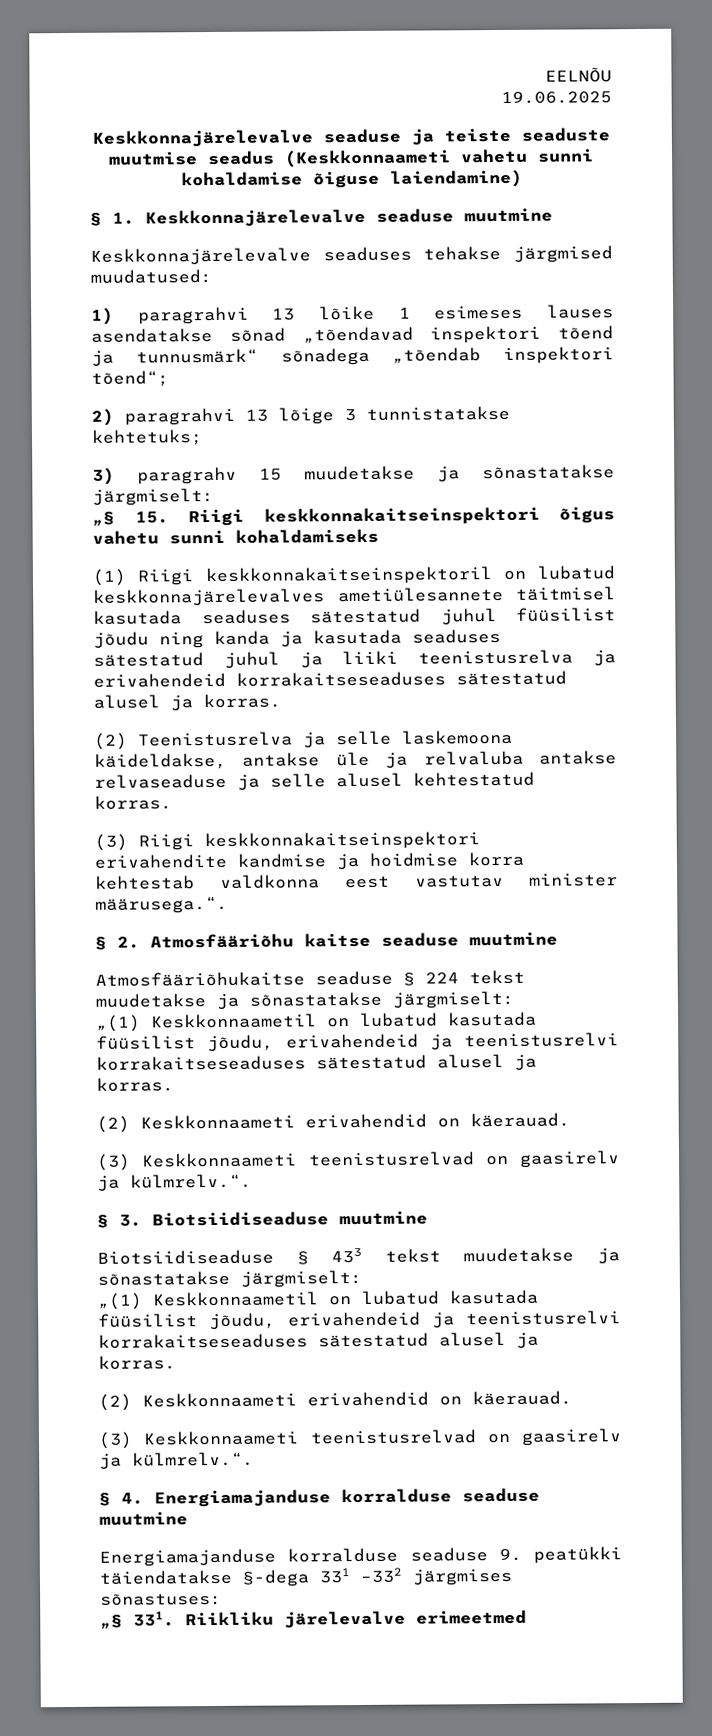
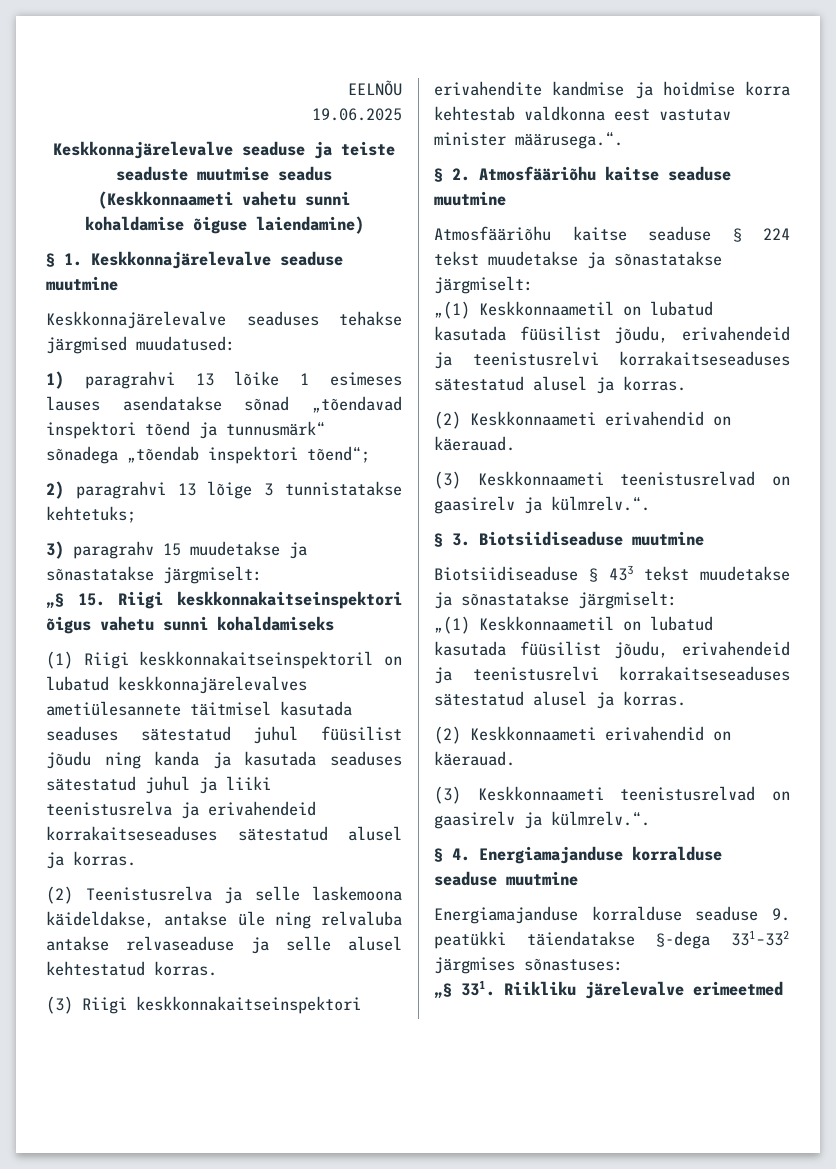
[385,752,409,769] ja -> [274,912,311,929] ning
[95,971,305,987] Atmosfääriõhukaitse -> [434,226,627,241] Atmosfääriõhu kaitse
[319,1567,402,1584] 331 –332 -> [731,930,790,946] 331–332

